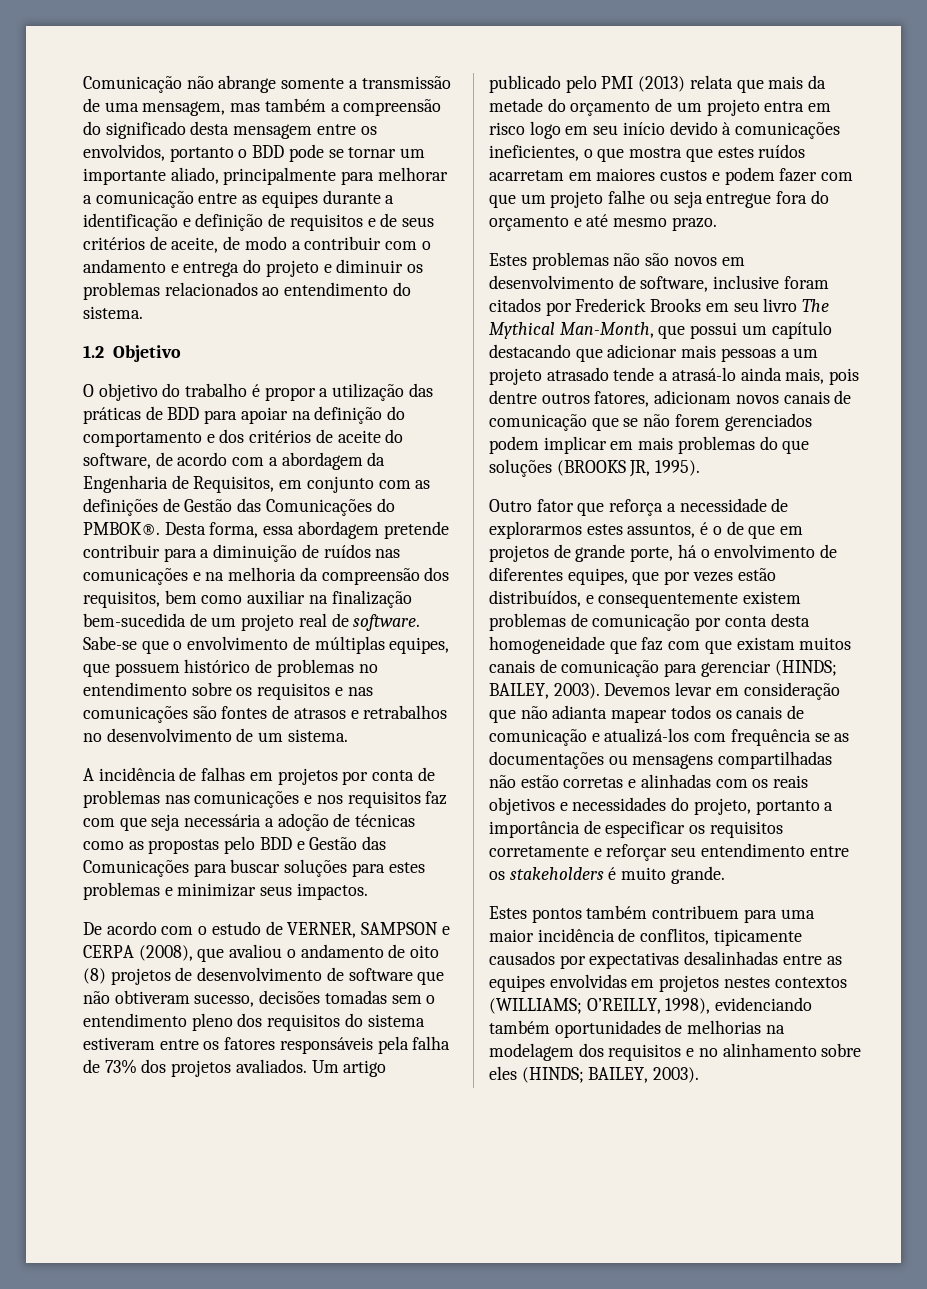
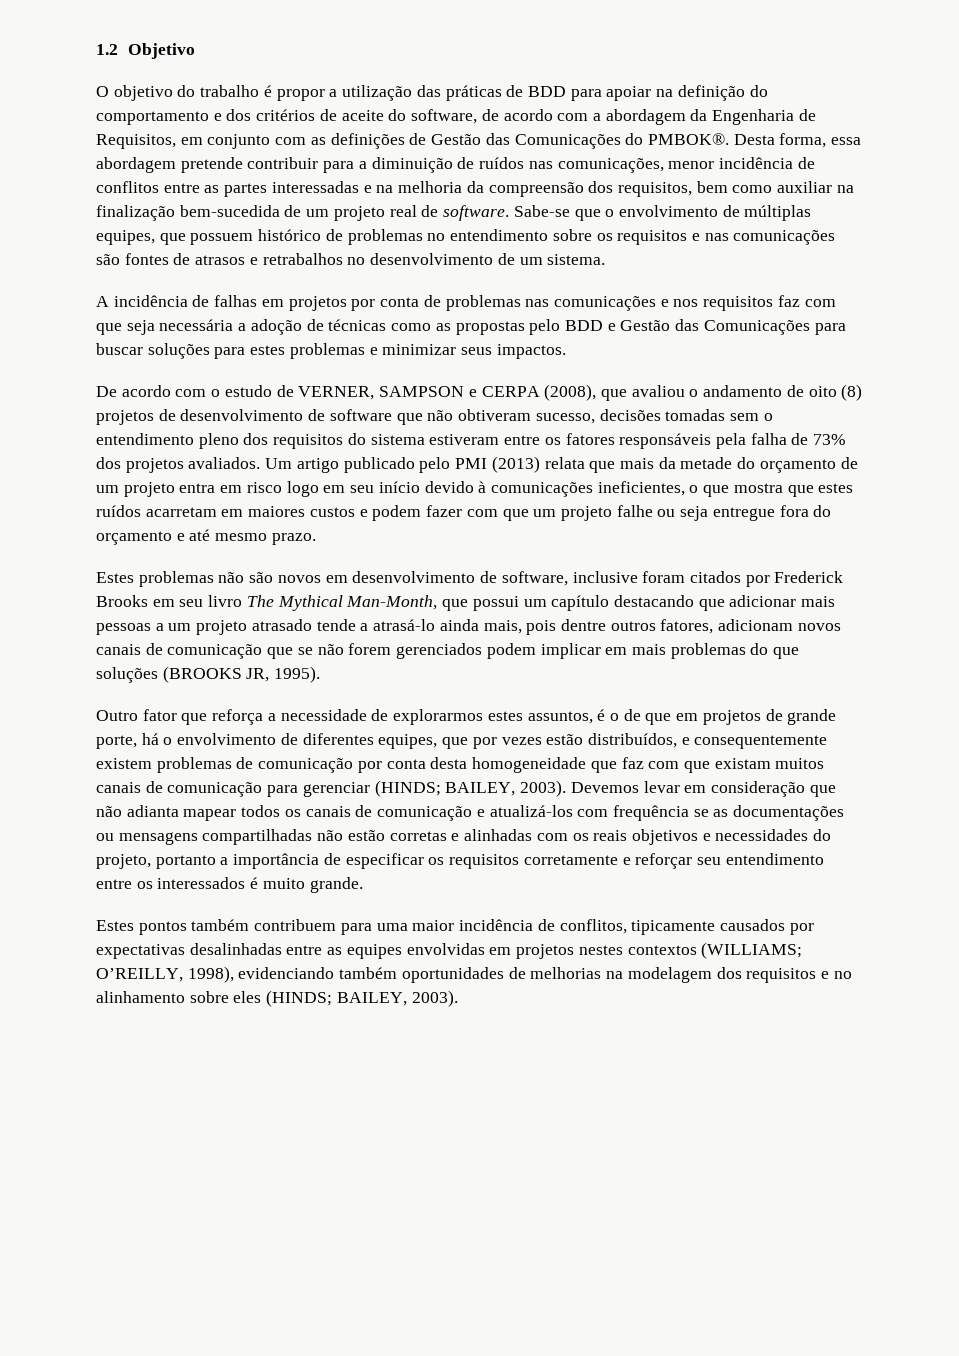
[83,75,451,93] [83,98,442,116] [83,121,377,139] [83,144,426,162] [83,167,448,185] [83,190,395,208] [83,213,435,231] [83,236,431,253] [83,259,424,277] [83,282,411,300] [83,306,143,319] Comunicação não abrange somente a transmissão de uma mensagem, mas também a compreensão do significado desta mensagem entre os envolvidos, portanto o BDD pode se tornar um importante aliado, principalmente para melhorar a comunicação entre as equipes durante a identificação e definição de requisitos e de seus critérios de aceite, de modo a contribuir com o andamento e entrega do projeto e diminuir os problemas relacionados ao entendimento do sistema. // -> (96, 49) none
[83,568,188,585] comunicações -> [557,157,815,173] [96,181,359,197] comunicações, menor incidência de conflitos entre as partes interessadas
[509,867,604,880] stakeholders -> [157,877,246,889] interessados

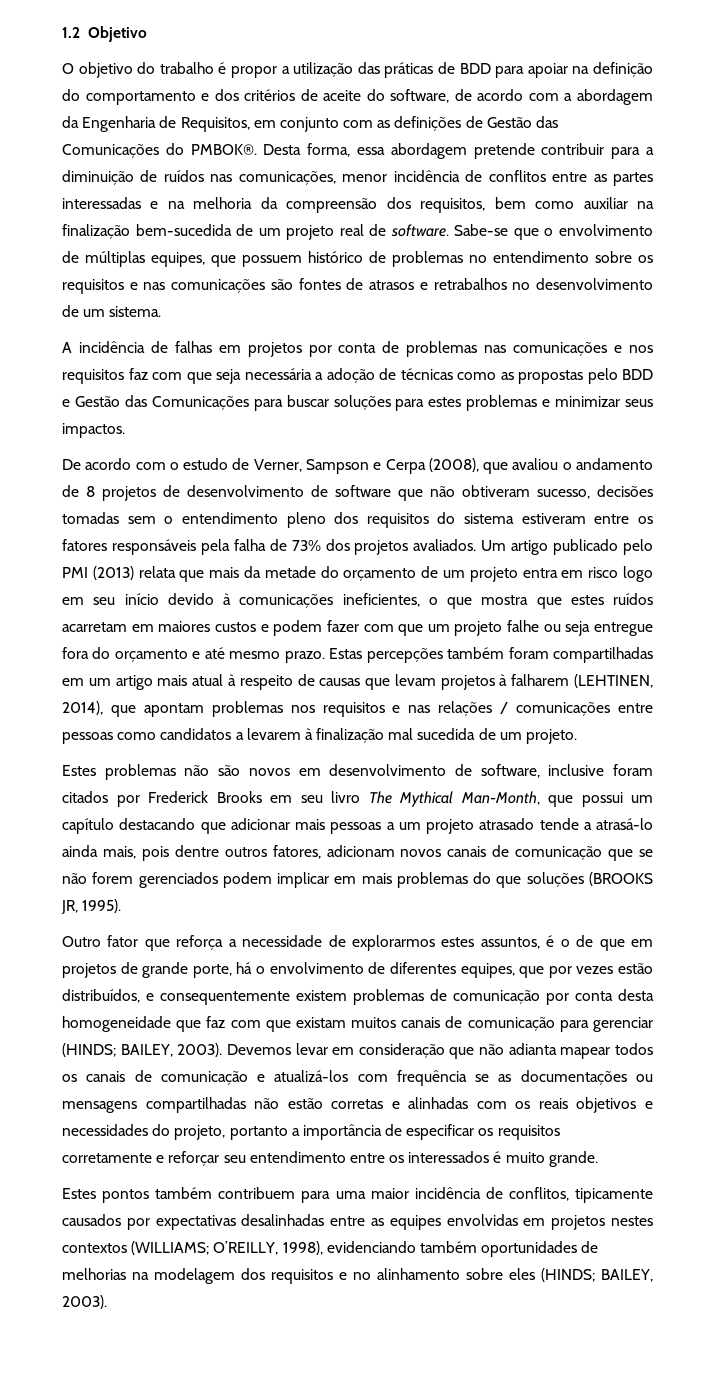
[298,386,540,400] VERNER, SAMPSON e CERPA -> [253,459,426,474] Verner, Sampson e Cerpa
[808,384,863,401] oito (8) -> [86,486,95,497] 8
(316, 539) none -> [329,647,653,663] [62,674,653,690] [62,701,654,717] [62,728,578,744] Estas percepções também foram compartilhadas em um artigo mais atual à respeito de causas que levam projetos à falharem (LEHTINEN, 2014), que apontam problemas nos requisitos e nas relações / comunicações entre pessoas como candidatos a levarem à finalização mal sucedida de um projeto.

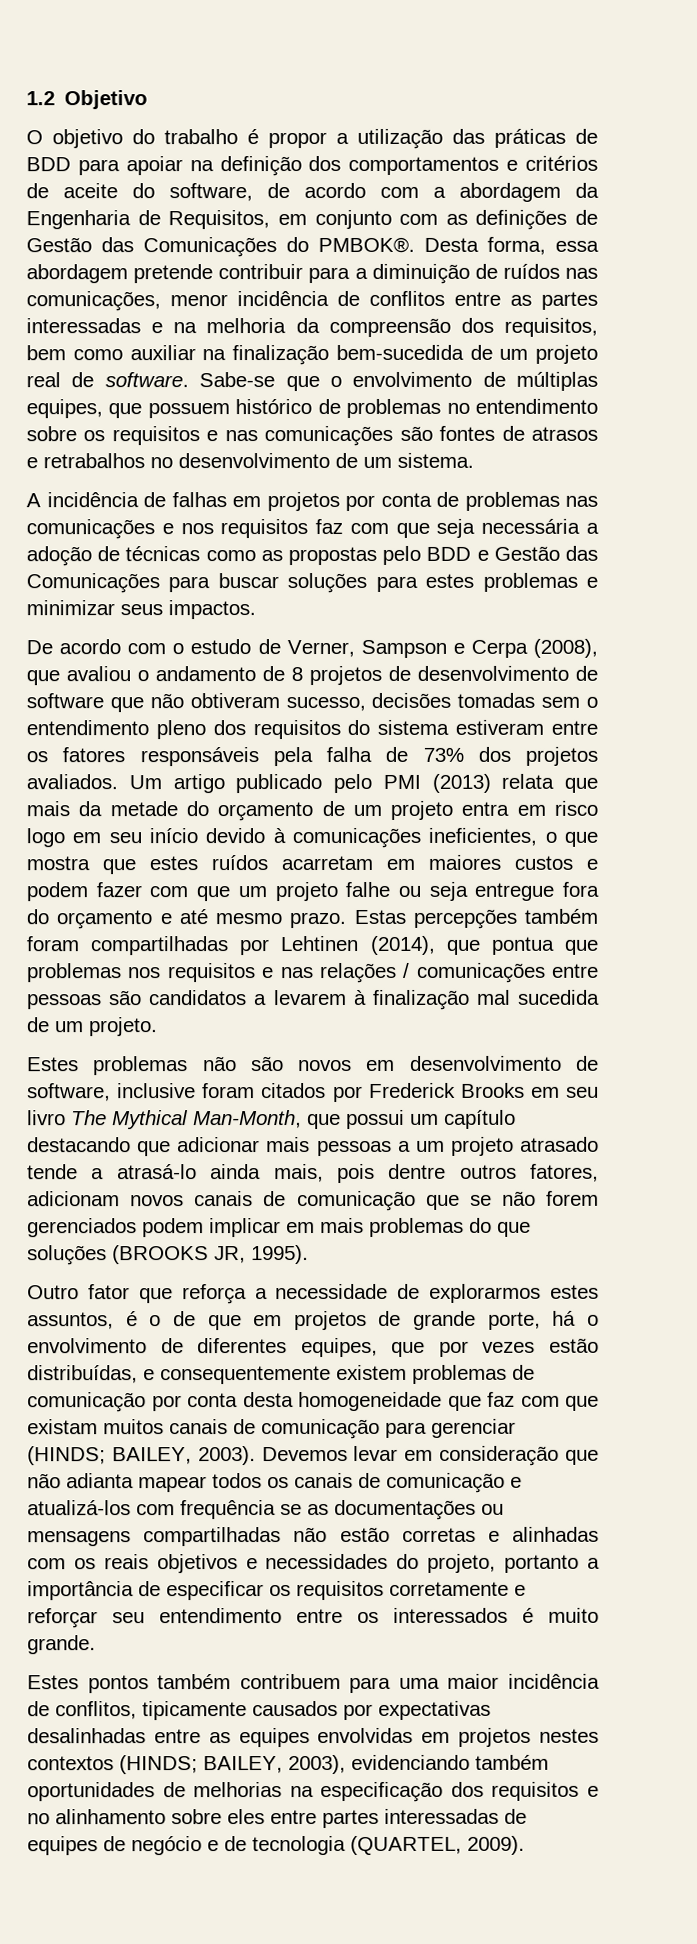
[62,89,239,105] do comportamento e dos -> [308,156,519,175] dos comportamentos e
[62,674,653,690] [62,701,204,717] em um artigo mais atual à respeito de causas que levam projetos à falharem (LEHTINEN, 2014), que apontam -> [239,935,598,956] por Lehtinen (2014), que pontua que
[117,732,157,740] como -> [109,990,143,1006] são
[62,989,140,1003] distribuídos, -> [27,1365,138,1384] distribuídas,
[131,1241,323,1255] (WILLIAMS; O’REILLY, 1998), -> [119,1755,346,1775] (HINDS; BAILEY, 2003),
[154,1268,235,1284] modelagem -> [320,1781,444,1803] especificação
[541,1268,653,1282] [62,1295,107,1309] (HINDS; BAILEY, 2003). -> [270,1808,527,1829] [27,1835,525,1856] entre partes interessadas de equipes de negócio e de tecnologia (QUARTEL, 2009).

